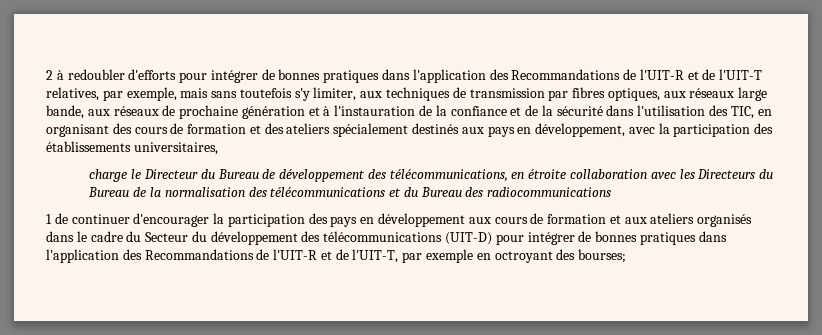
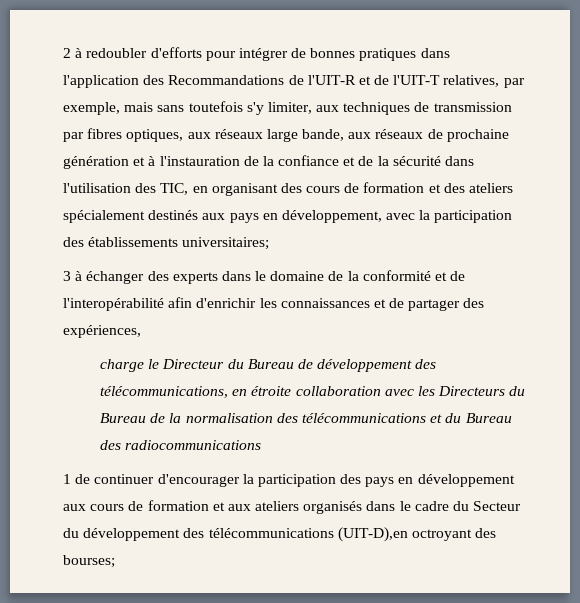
[133,142,218,155] universitaires, -> [182,237,270,250] [63,270,466,284] [63,297,485,311] [63,325,141,338] universitaires; // 3 à échanger des experts dans le domaine de la conformité et de l'interopérabilité afin d'enrichir les connaissances et de partager des expériences,
[445,231,727,245] [46,249,491,263] (UIT-D) pour intégrer de bonnes pratiques dans l'application des Recommandations de l'UIT-R et de l'UIT-T, par exemple en -> [337,527,408,542] (UIT-D),en

